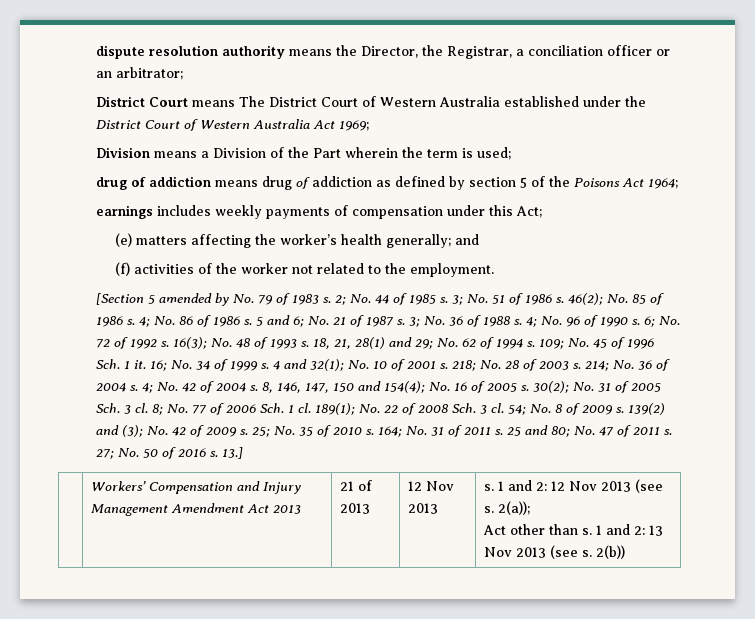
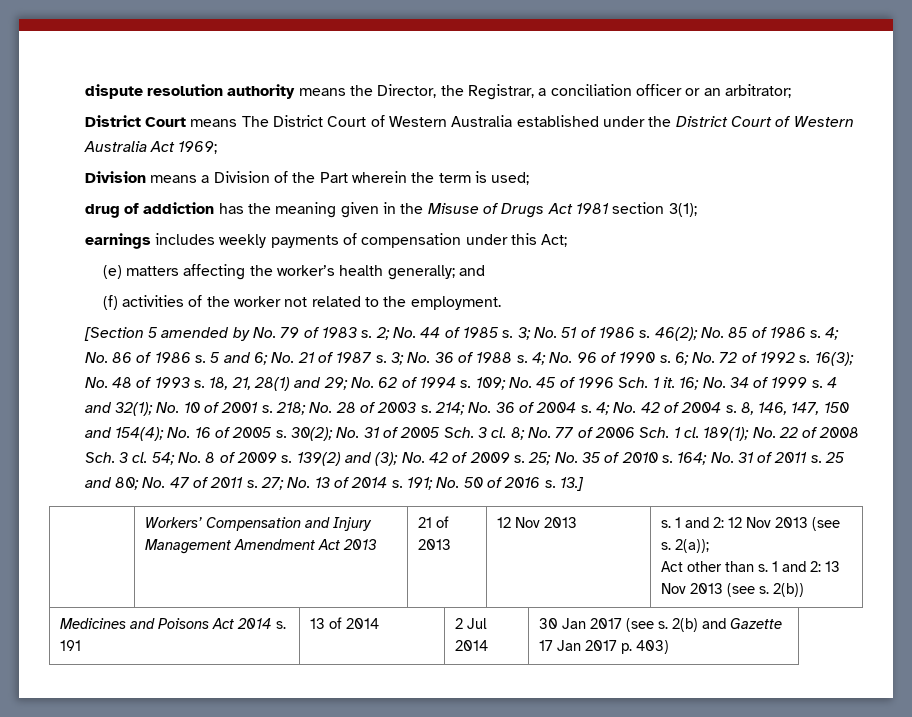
[214,176,678,190] means drug of addiction as defined by section 5 of the Poisons Act 1964; -> [218,202,697,218] has the meaning given in the Misuse of Drugs Act 1981 section 3(1);
(139, 452) none -> [314,477,460,490] 13 of 2014 s. 191; No.
(625, 552) none -> [59,618,286,629] [59,640,81,651] [309,617,379,629] [454,618,487,629] [454,640,488,651] [538,618,782,632] [538,640,669,654] // Medicines and Poisons Act 2014 s. 191 | 13 of 2014 | 2 Jul 2014 | 30 Jan 2017 (see s. 2(b) and Gazette 17 Jan 2017 p. 403)

